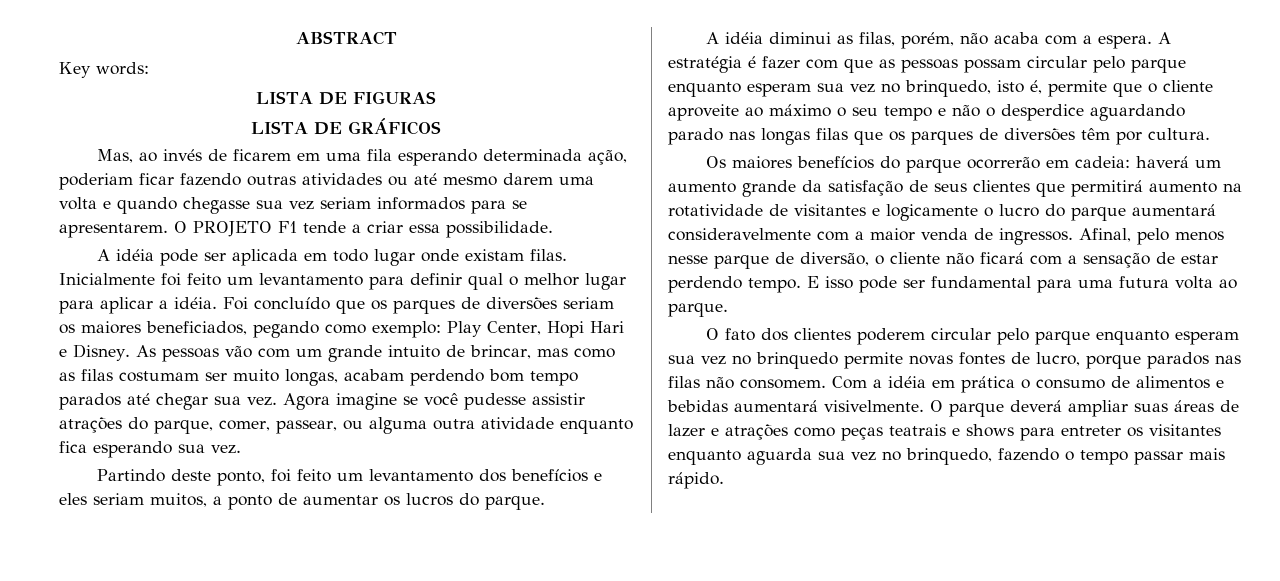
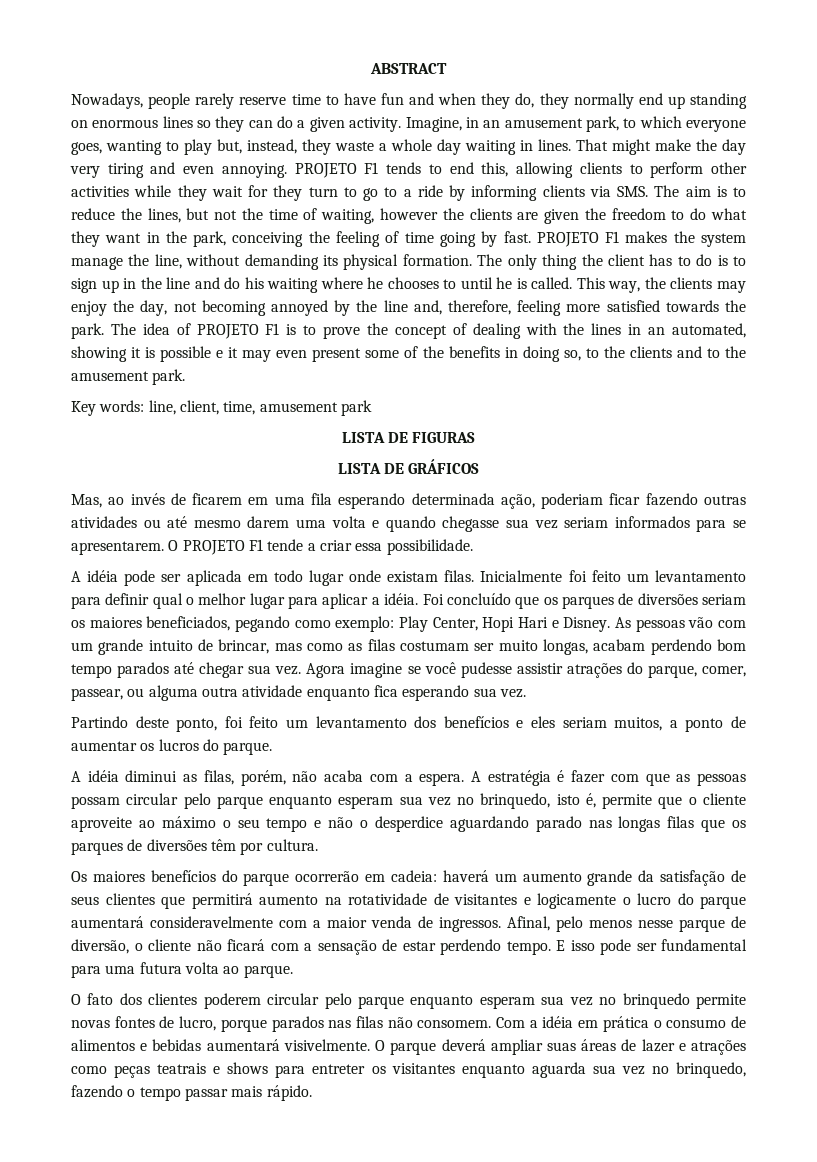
[59,62,149,78] Key words: -> [71,93,747,109] [71,116,747,132] [71,139,746,155] [70,162,748,178] [71,185,746,201] [71,208,748,224] [71,231,746,247] [71,254,746,270] [71,277,746,293] [71,300,746,316] [71,323,747,339] [71,346,746,362] [71,369,186,385] [71,400,372,416] Nowadays, people rarely reserve time to have fun and when they do, they normally end up standing on enormous lines so they can do a given activity. Imagine, in an amusement park, to which everyone goes, wanting to play but, instead, they waste a whole day waiting in lines. That might make the day very tiring and even annoying. PROJETO F1 tends to end this, allowing clients to perform other activities while they wait for they turn to go to a ride by informing clients via SMS. The aim is to reduce the lines, but not the time of waiting, however the clients are given the freedom to do what they want in the park, conceiving the feeling of time going by fast. PROJETO F1 makes the system manage the line, without demanding its physical formation. The only thing the client has to do is to sign up in the line and do his waiting where he chooses to until he is called. This way, the clients may enjoy the day, not becoming annoyed by the line and, therefore, feeling more satisfied towards the park. The idea of PROJETO F1 is to prove the concept of dealing with the lines in an automated, showing it is possible e it may even present some of the benefits in doing so, to the clients and to the amusement park. // Key words: line, client, time, amusement park

